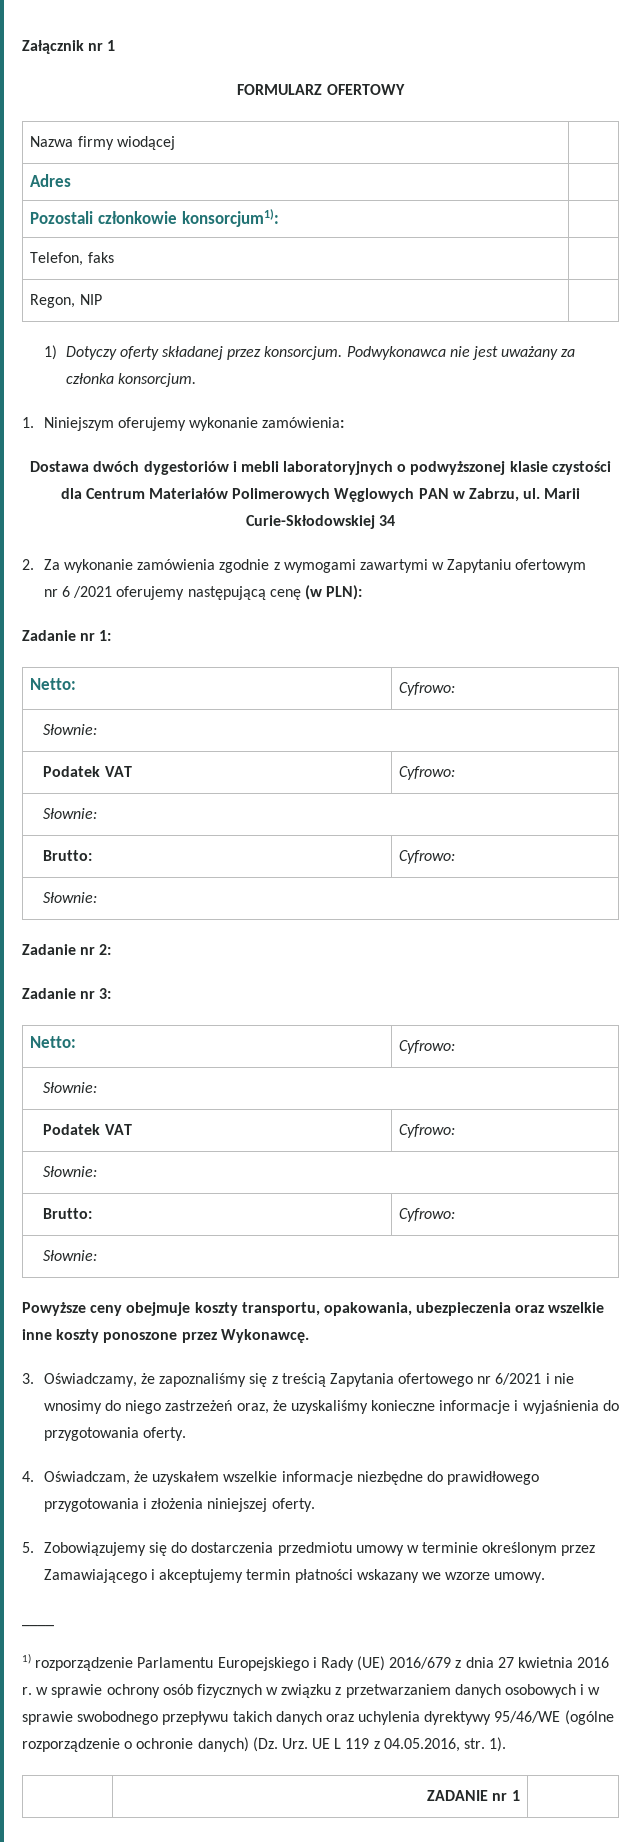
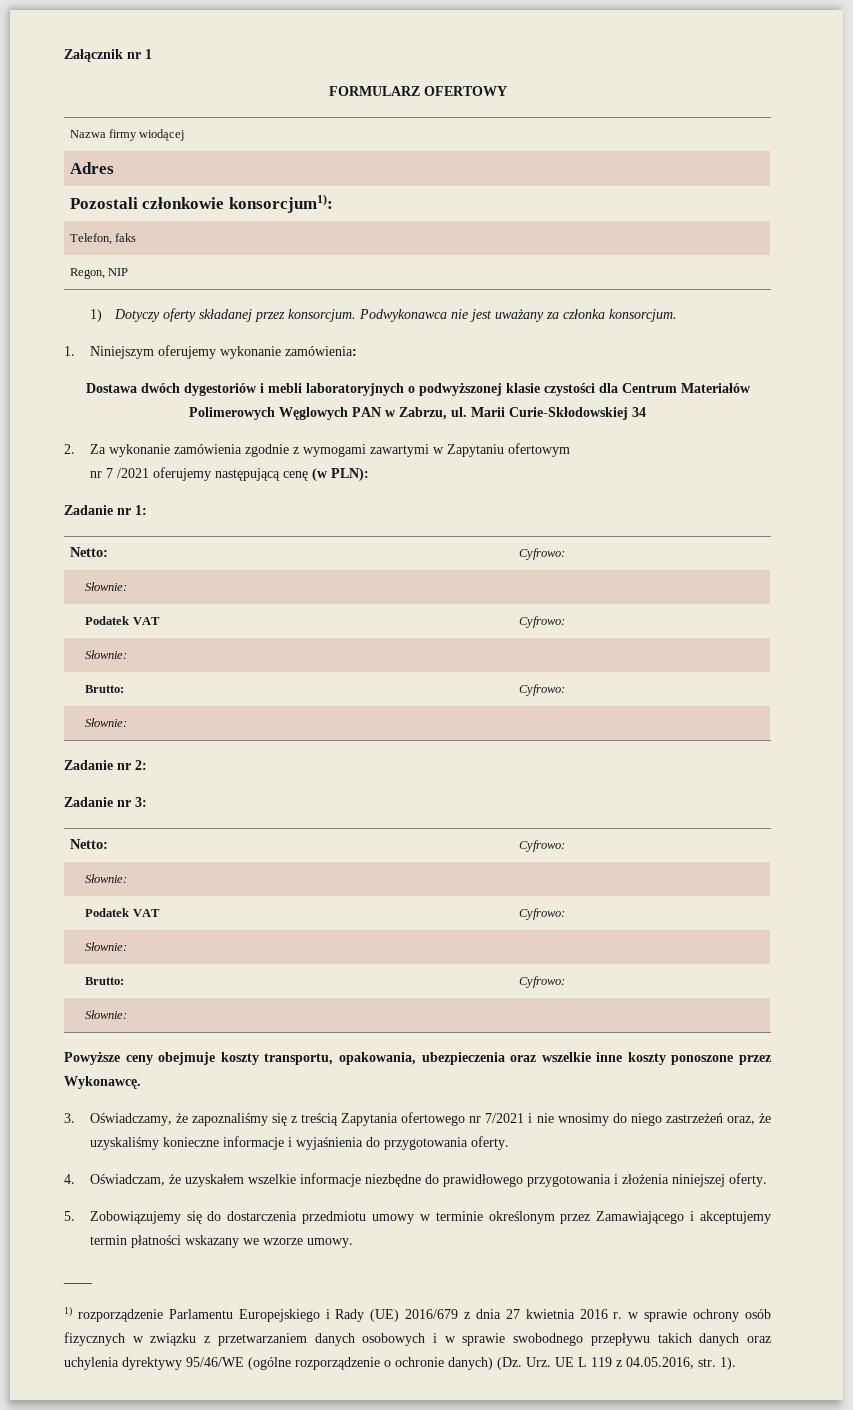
[61,586,70,597] 6 -> [105,468,113,478] 7
[495,1373,542,1385] 6/2021 -> [485,1113,525,1123] 7/2021
[427,1790,520,1801] // | ZADANIE nr 1 | -> (736, 1363) none

